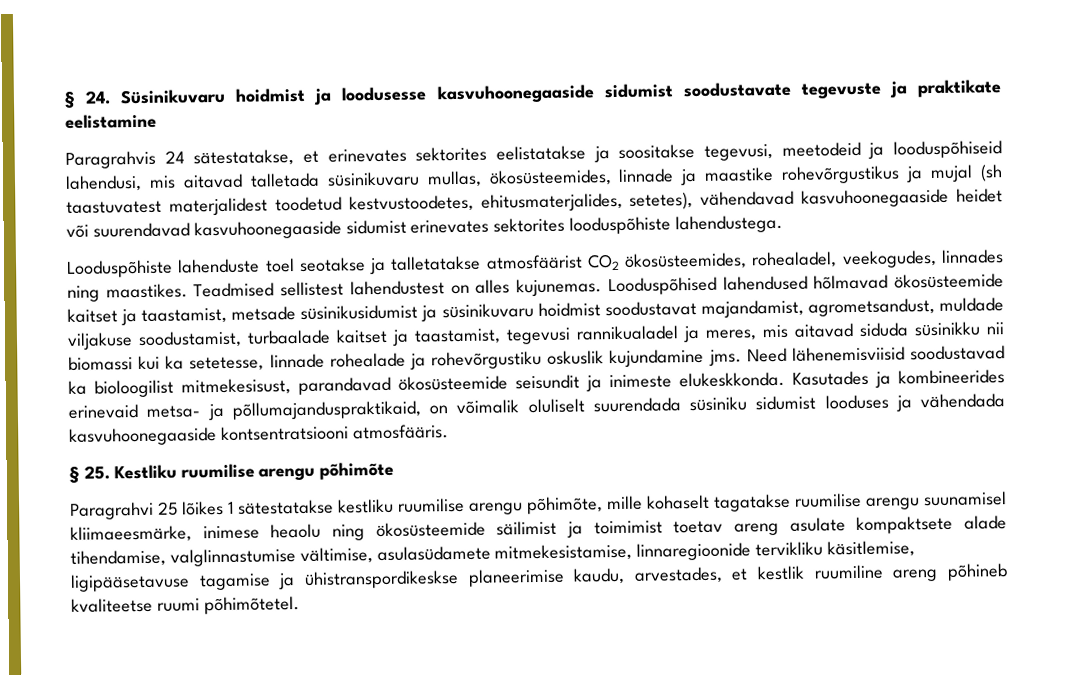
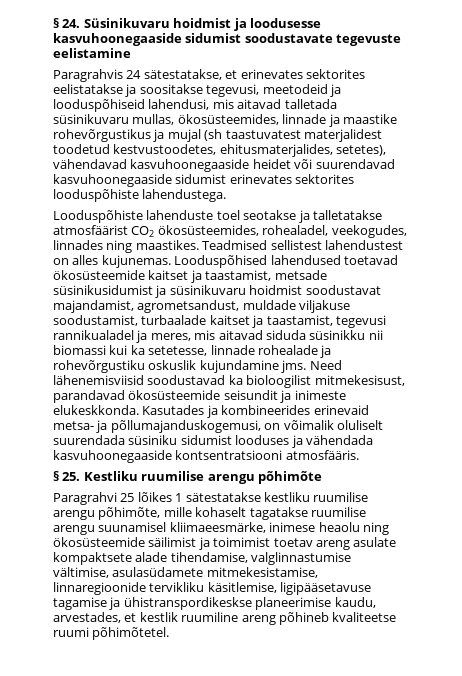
[888,79,1003,98] ja praktikate -> (402, 40) none
[813,274,889,290] hõlmavad -> [343,255,398,265] toetavad
[231,400,421,420] põllumajanduspraktikaid, -> [110,420,261,433] põllumajanduskogemusi,

